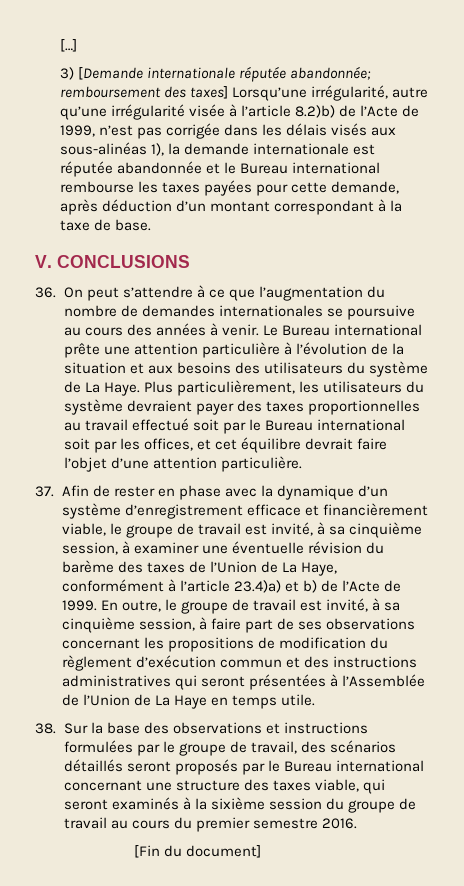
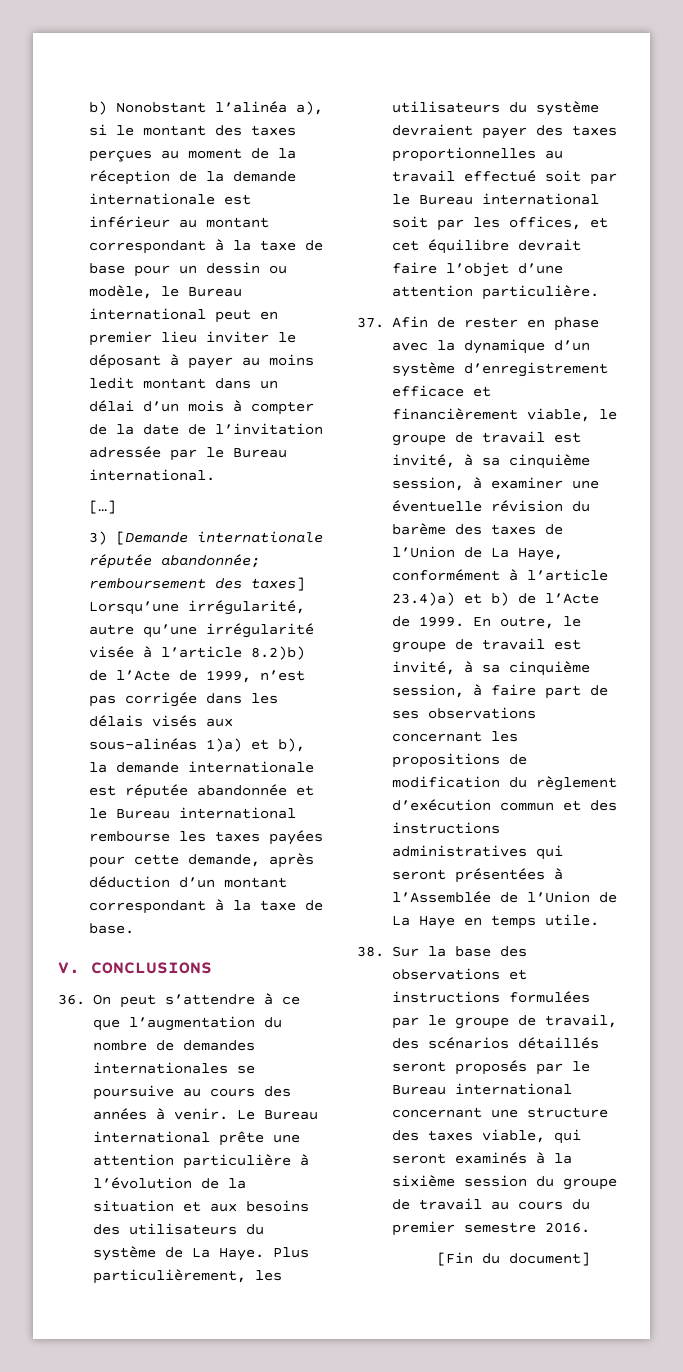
(59, 45) none -> [88,101,323,115] [88,124,296,136] [88,148,296,162] [88,170,296,185] [88,193,251,205] [88,216,269,228] [88,239,323,254] [88,262,287,277] [88,285,242,299] [88,308,278,323] [88,331,296,346] [88,354,314,369] [88,377,278,389] [88,400,314,415] [88,423,323,435] [88,446,287,461] [88,469,215,481] b) Nonobstant l’alinéa a), si le montant des taxes perçues au moment de la réception de la demande internationale est inférieur au montant correspondant à la taxe de base pour un dessin ou modèle, le Bureau international peut en premier lieu inviter le déposant à payer au moins ledit montant dans un délai d’un mois à compter de la date de l’invitation adressée par le Bureau international. //
[150,143,164,156] 1), -> [205,738,305,752] 1)a) et b),

